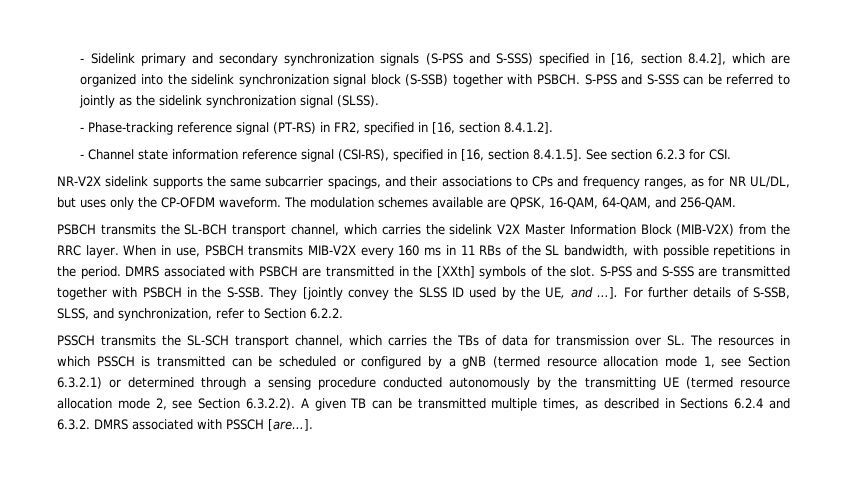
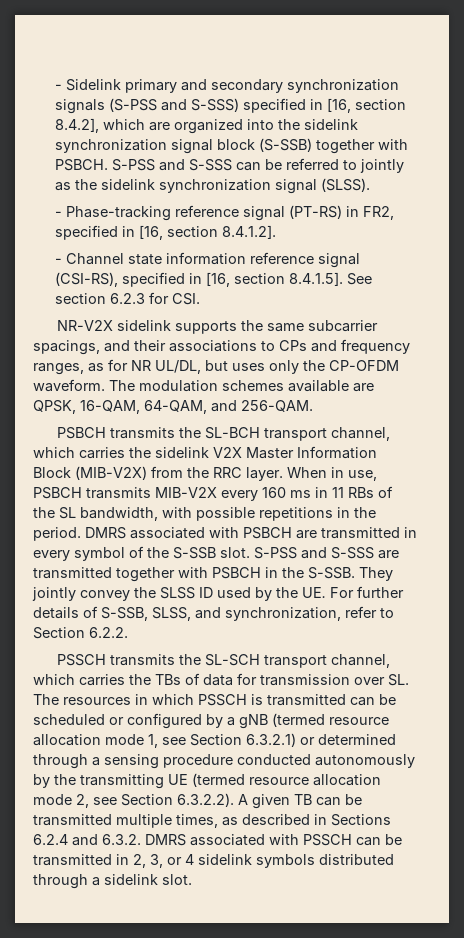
[413,266,566,279] the [XXth] symbols of the -> [33,546,216,561] every symbol of the S-SSB
[302,287,343,300] [jointly -> [32,587,76,601] jointly
[545,287,619,299] UE, and …]. -> [302,587,326,598] UE.
[268,419,313,431] [are…]. -> [356,834,402,846] [33,854,394,868] [33,874,192,889] can be transmitted in 2, 3, or 4 sidelink symbols distributed through a sidelink slot.

